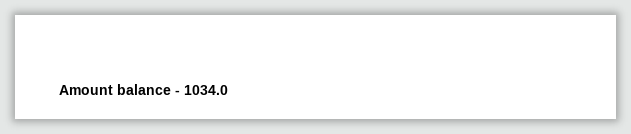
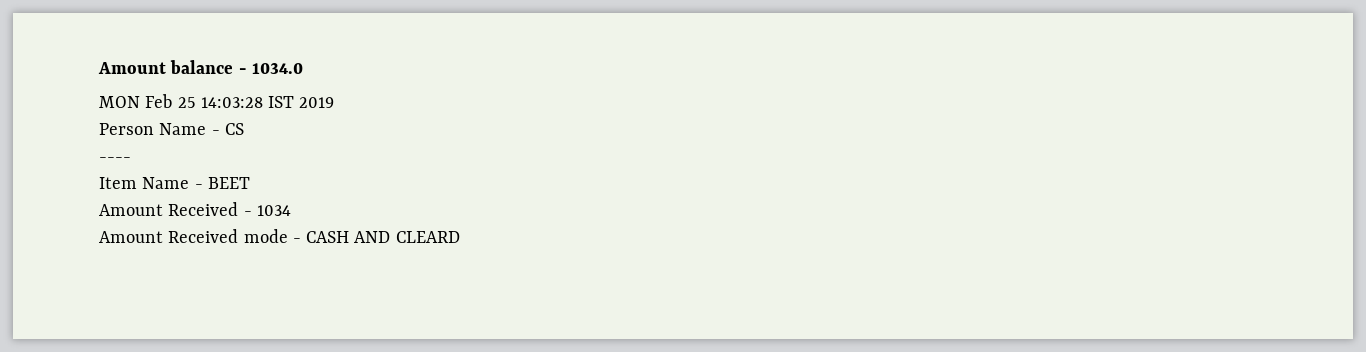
(228, 90) none -> [99,94,335,108] [99,123,244,135] [99,157,131,162] [99,177,250,189] [99,202,291,216] [99,229,460,243] // MON Feb 25 14:03:28 IST 2019 // Person Name - CS // ---- // Item Name - BEET // Amount Received - 1034 // Amount Received mode - CASH AND CLEARD

